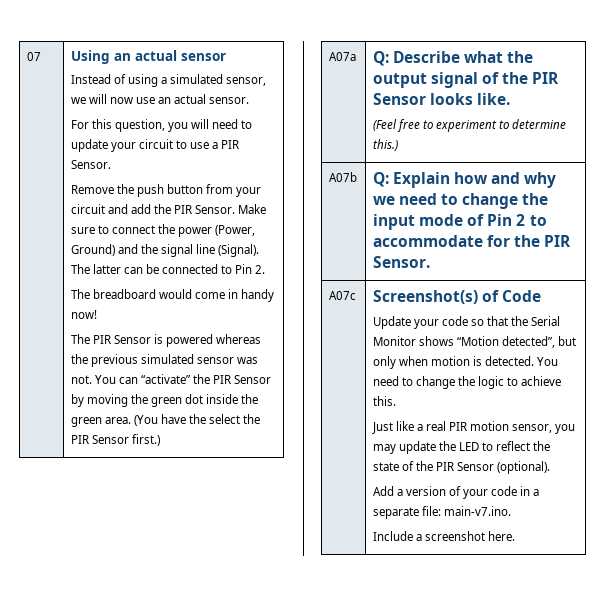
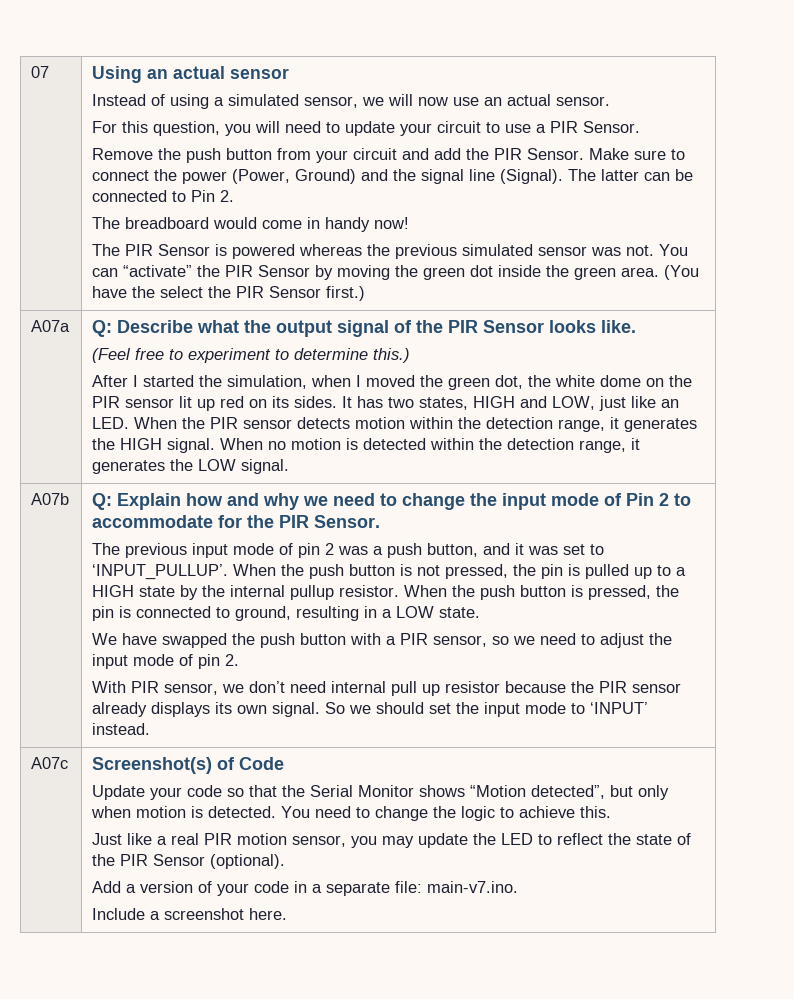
(398, 145) none -> [92,375,693,390] [92,396,680,411] [92,417,698,432] [92,438,641,453] [92,459,290,474] // After I started the simulation, when I moved the green dot, the white dome on the PIR sensor lit up red on its sides. It has two states, HIGH and LOW, just like an LED. When the PIR sensor detects motion within the detection range, it generates the HIGH signal. When no motion is detected within the detection range, it generates the LOW signal.
(430, 262) none -> [92,543,605,558] [92,564,687,580] [92,585,680,600] [92,606,481,621] [92,633,673,648] [92,654,240,669] [92,681,682,696] [92,702,649,717] [92,723,151,735] // The previous input mode of pin 2 was a push button, and it was set to ‘INPUT_PULLUP’. When the push button is not pressed, the pin is pulled up to a HIGH state by the internal pullup resistor. When the push button is pressed, the pin is connected to ground, resulting in a LOW state. // We have swapped the push button with a PIR sensor, so we need to adjust the input mode of pin 2. // With PIR sensor, we don’t need internal pull up resistor because the PIR sensor already displays its own signal. So we should set the input mode to ‘INPUT’ instead.

